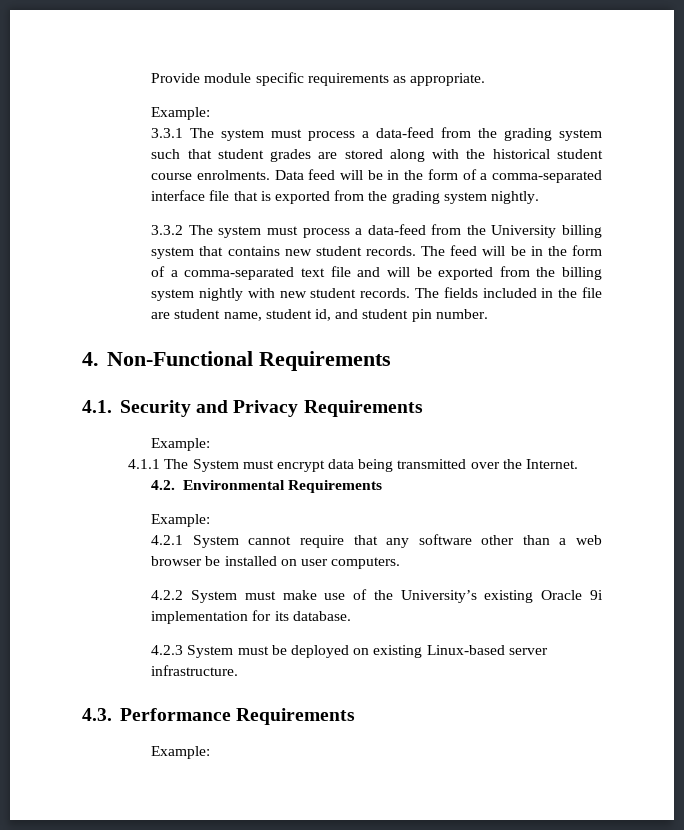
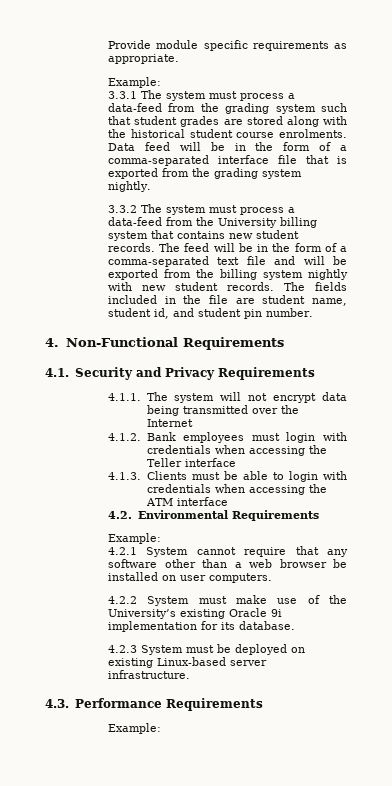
[151,438,211,451] [128,459,274,472] Example: // 4.1.1 The System must -> [107,392,268,403] 4.1.1. The system will not
[526,459,579,469] Internet. -> [146,419,193,427] [107,432,347,443] [146,445,327,456] [146,458,236,467] [107,471,347,482] [146,484,327,495] [145,497,228,506] Internet // 4.1.2. Bank employees must login with credentials when accessing the Teller interface // 4.1.3. Clients must be able to login with credentials when accessing the ATM interface

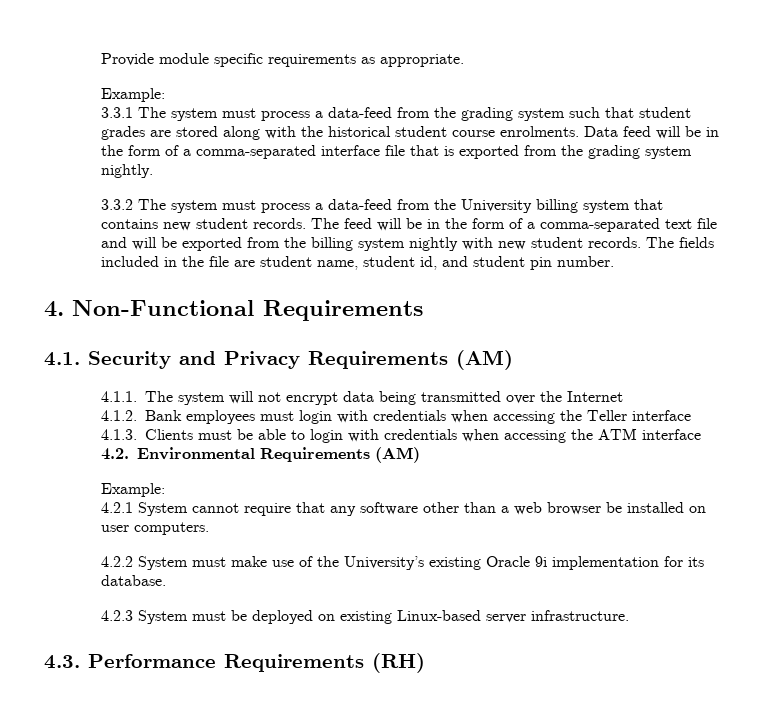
(315, 373) none -> [456,350,513,370] (AM)
(319, 515) none -> [375,447,421,463] (AM)
[107,723,161,734] // Example: -> [372,653,425,673] (RH)

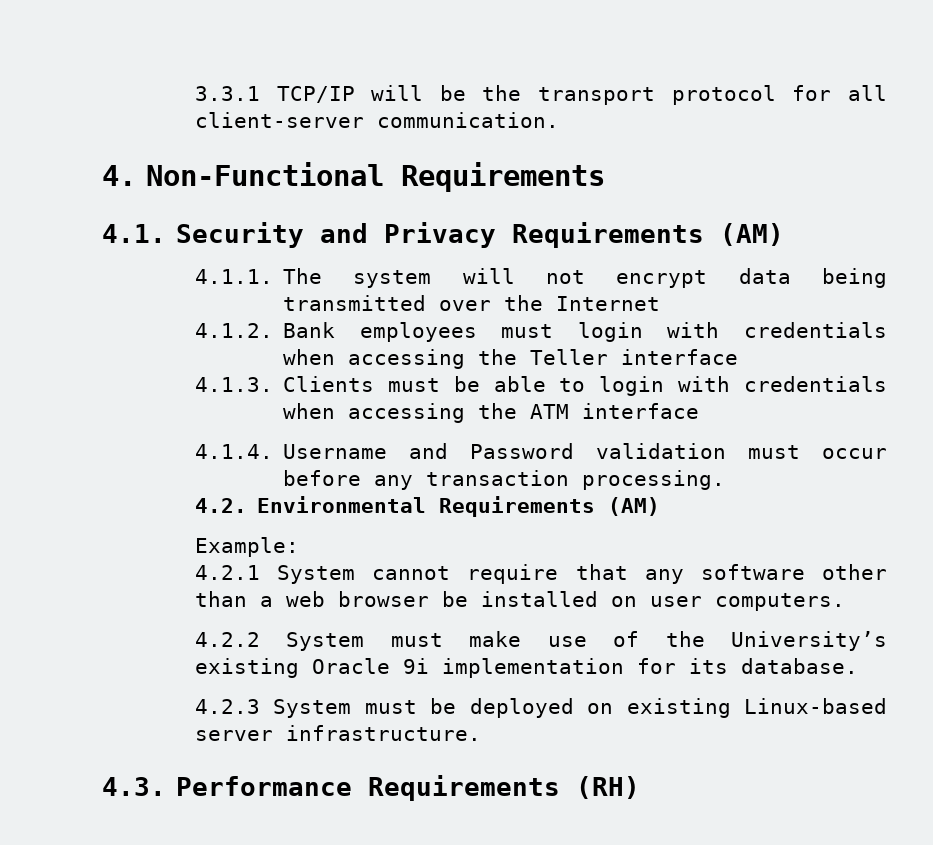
[101,53,465,67] [101,88,166,102] [101,107,692,121] [101,126,720,140] [101,145,693,159] [101,164,154,178] [101,199,664,213] [101,218,718,232] [101,237,715,251] [101,256,615,270] Provide module specific requirements as appropriate. // Example: // 3.3.1 The system must process a data-feed from the grading system such that student grades are stored along with the historical student course enrolments. Data feed will be in the form of a comma-separated interface file that is exported from the grading system nightly. // 3.3.2 The system must process a data-feed from the University billing system that contains new student records. The feed will be in the form of a comma-separated text file and will be exported from the billing system nightly with new student records. The fields included in the file are student name, student id, and student pin number. -> [194,85,887,105] [194,112,559,128] 3.3.1 TCP/IP will be the transport protocol for all client-server communication.
(702, 434) none -> [194,443,887,459] [283,470,726,490] // 4.1.4. Username and Password validation must occur before any transaction processing.

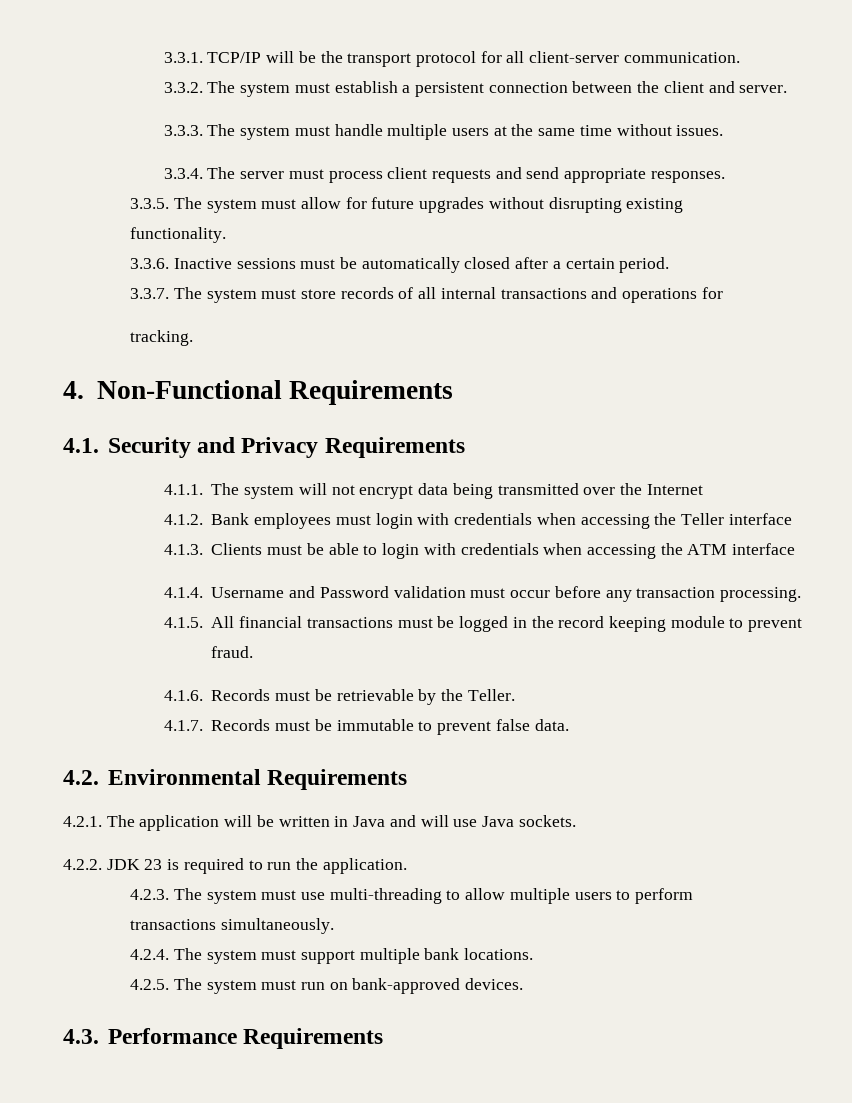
[194,86,260,101] 3.3.1 -> [163,52,203,63] 3.3.1.
(559, 120) none -> [163,81,788,97] [163,124,724,140] [163,167,725,183] [130,197,684,213] [130,227,227,243] [130,257,670,273] [130,287,723,303] [130,330,194,346] // 3.3.2. The system must establish a persistent connection between the client and server. // 3.3.3. The system must handle multiple users at the same time without issues. // 3.3.4. The server must process client requests and send appropriate responses. // 3.3.5. The system must allow for future upgrades without disrupting existing // functionality. // 3.3.6. Inactive sessions must be automatically closed after a certain period. // 3.3.7. The system must store records of all internal transactions and operations for // tracking.
[720,223,785,246] (AM) -> (465, 447) none
[194,496,661,517] [194,537,299,557] [194,564,887,584] [194,591,845,611] [194,631,887,651] [194,658,858,678] [194,698,887,718] [194,725,481,741] 4.2. Environmental Requirements (AM) // Example: // 4.2.1 System cannot require that any software other than a web browser be installed on user computers. // 4.2.2 System must make use of the University’s existing Oracle 9i implementation for its database. // 4.2.3 System must be deployed on existing Linux-based server infrastructure. -> [163,616,803,632] [211,646,254,658] [163,689,515,705] [163,719,569,735] [63,769,408,790] [63,815,576,831] [63,858,407,874] [130,888,694,904] [130,918,334,934] [130,948,534,964] [130,978,524,994] 4.1.5. All financial transactions must be logged in the record keeping module to prevent fraud. // 4.1.6. Records must be retrievable by the Teller. // 4.1.7. Records must be immutable to prevent false data. // 4.2. Environmental Requirements // 4.2.1. The application will be written in Java and will use Java sockets. // 4.2.2. JDK 23 is required to run the application. // 4.2.3. The system must use multi-threading to allow multiple users to perform // transactions simultaneously. // 4.2.4. The system must support multiple bank locations. // 4.2.5. The system must run on bank-approved devices.
[576,776,641,799] (RH) -> (384, 1038) none

